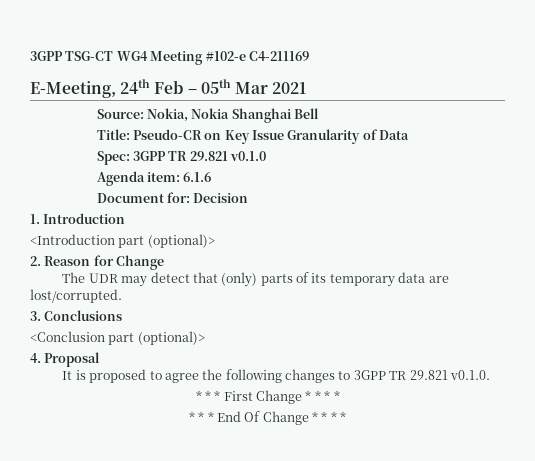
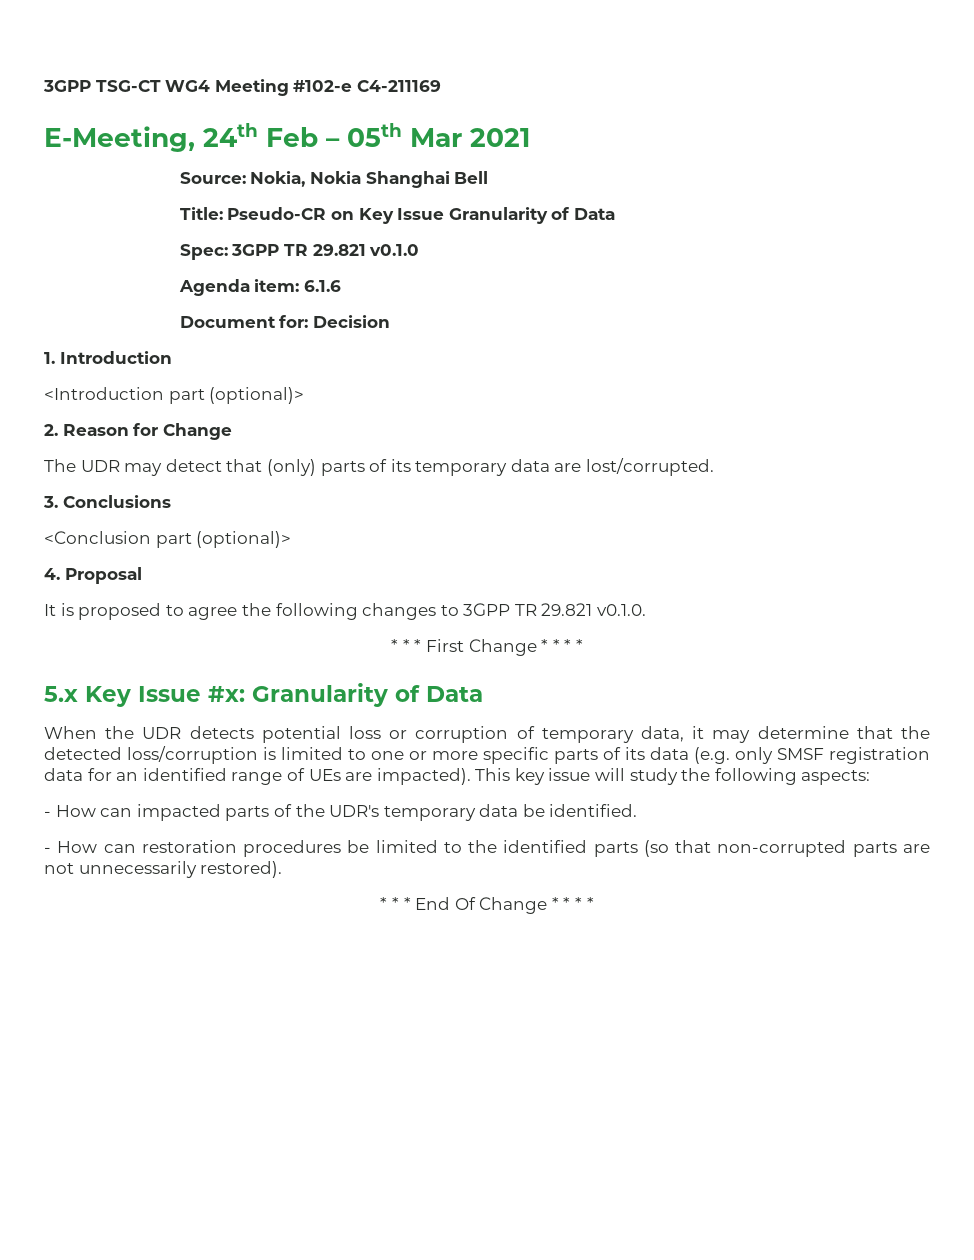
(340, 395) none -> [44,683,483,707] [44,726,931,743] [44,746,930,764] [44,768,871,785] [44,804,638,821] [44,840,930,857] [44,861,283,878] // 5.x Key Issue #x: Granularity of Data // When the UDR detects potential loss or corruption of temporary data, it may determine that the detected loss/corruption is limited to one or more specific parts of its data (e.g. only SMSF registration data for an identified range of UEs are impacted). This key issue will study the following aspects: // - How can impacted parts of the UDR's temporary data be identified. // - How can restoration procedures be limited to the identified parts (so that non-corrupted parts are not unnecessarily restored).

